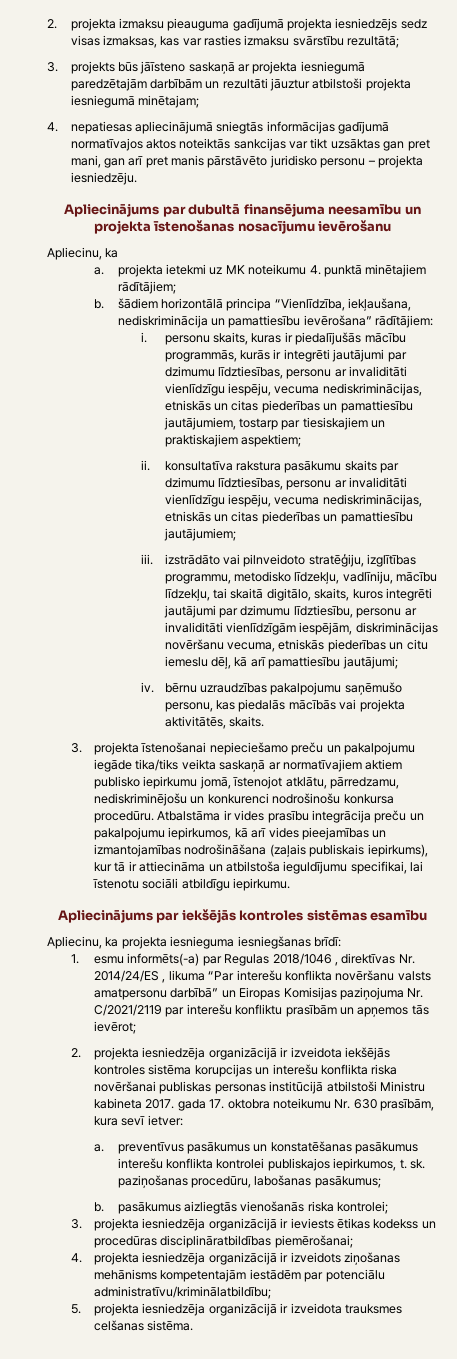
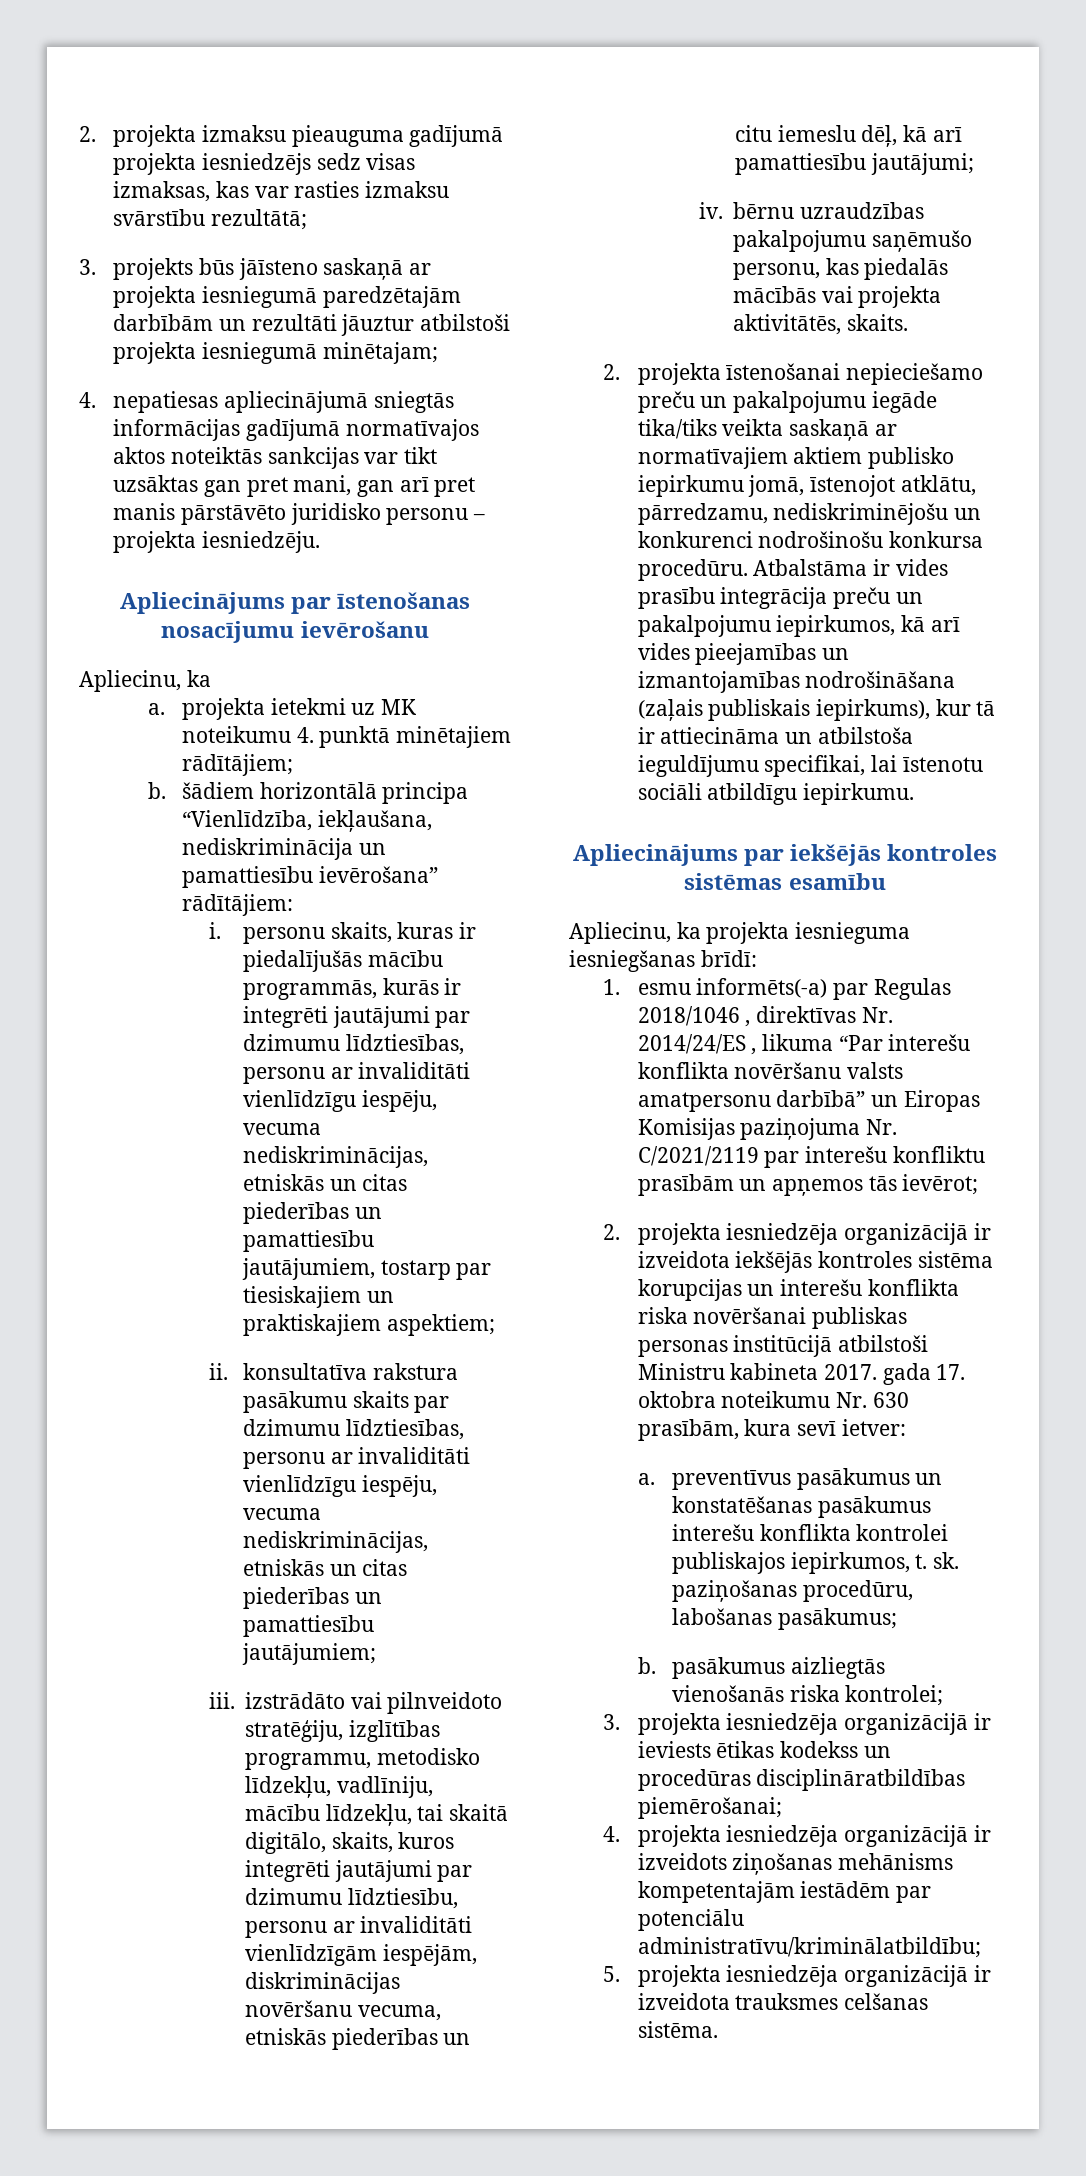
[188,203,421,217] [93,220,151,234] dubultā finansējuma neesamību un projekta -> (331, 605) none
[70,743,82,753] 3. -> [603,364,621,380] 2.

